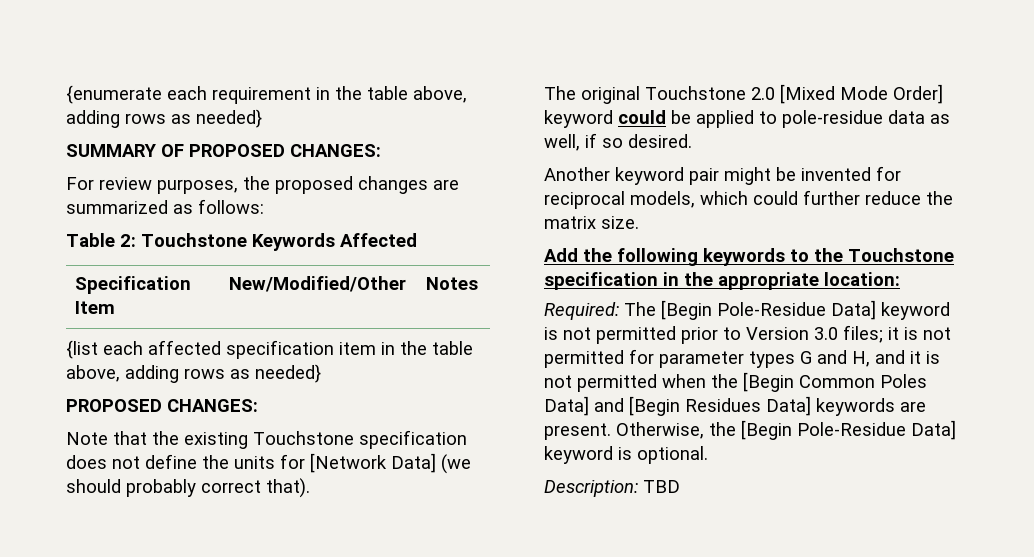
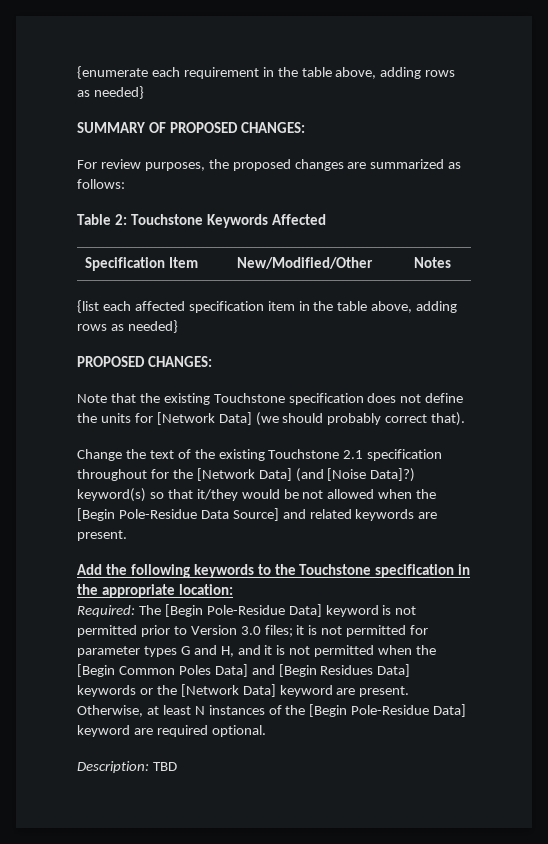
[544,84,943,104] [544,110,950,128] [544,133,692,151] [544,166,901,185] [544,190,953,209] [544,216,639,229] The original Touchstone 2.0 [Mixed Mode Order] keyword could be applied to pole-residue data as well, if so desired. // Another keyword pair might be invented for reciprocal models, which could further reduce the matrix size. -> [77,449,443,461] [77,468,416,482] [77,488,437,502] [77,508,438,521] [77,530,127,541] Change the text of the existing Touchstone 2.1 specification throughout for the [Network Data] (and [Noise Data]?) keyword(s) so that it/they would be not allowed when the [Begin Pole-Residue Data Source] and related keywords are present.
[900,401,926,412] [544,422,704,440] are present. Otherwise, -> [139,684,410,697] [77,705,282,717] or the [Network Data] keyword are present. Otherwise, at least N instances of
[618,447,632,460] is -> [133,725,208,737] are required

